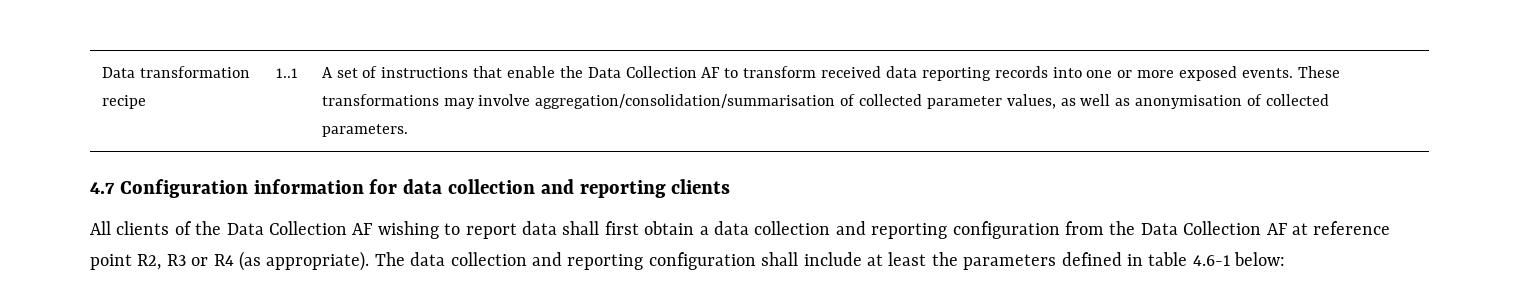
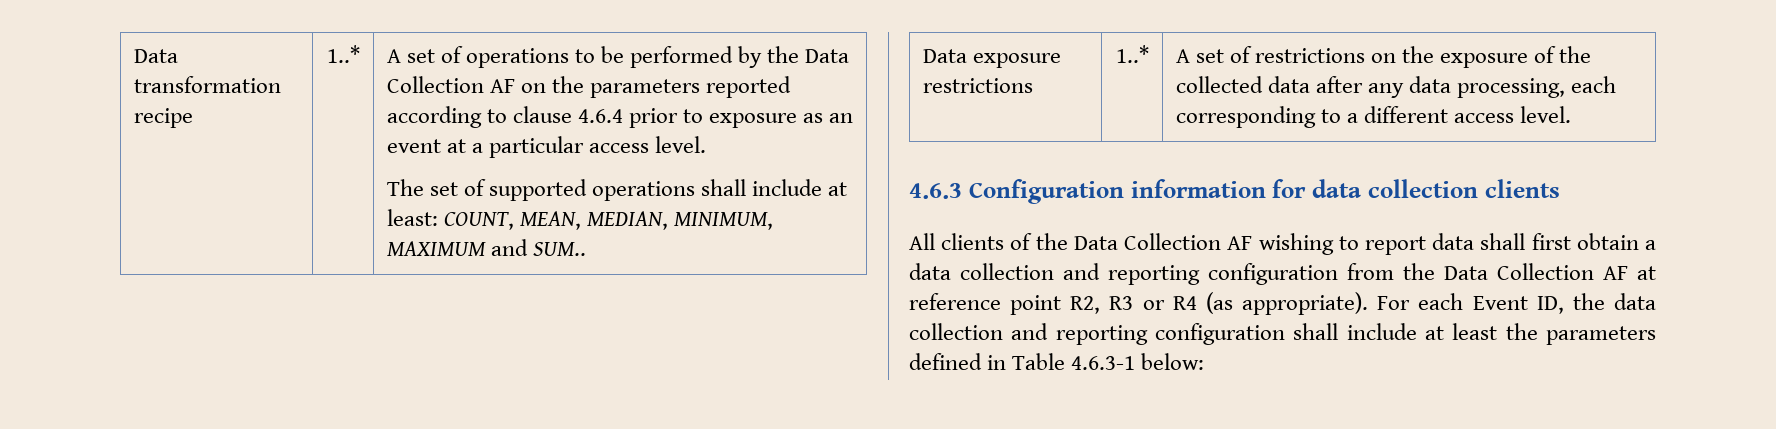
[276,68,298,78] [321,66,1340,81] [321,94,1329,109] [321,124,408,137] [90,182,115,194] 1..1 | A set of instructions that enable the Data Collection AF to transform received data reporting records into one or more exposed events. These transformations may involve aggregation/consolidation/summarisation of collected parameter values, as well as anonymisation of collected parameters. // 4.7 -> [326,45,360,63] [386,46,850,68] [386,76,791,98] [386,106,854,128] [386,136,706,158] [386,179,848,201] [386,209,773,230] [386,239,586,256] [922,49,1061,68] [922,78,1033,93] [1115,45,1149,63] [1175,46,1592,68] [1175,76,1616,98] [1175,106,1571,128] [909,183,962,199] 1..* | A set of operations to be performed by the Data Collection AF on the parameters reported according to clause 4.6.4 prior to exposure as an event at a particular access level. // The set of supported operations shall include at least: COUNT, MEAN, MEDIAN, MINIMUM, MAXIMUM and SUM.. // Data exposure restrictions | 1..* | A set of restrictions on the exposure of the collected data after any data processing, each corresponding to a different access level. // 4.6.3
[540,179,666,198] and reporting -> (1478, 188) none
[374,252,405,266] The -> [1377,293,1605,314] For each Event ID, the
[1148,252,1230,266] table 4.6-1 -> [1012,353,1136,370] Table 4.6.3-1

